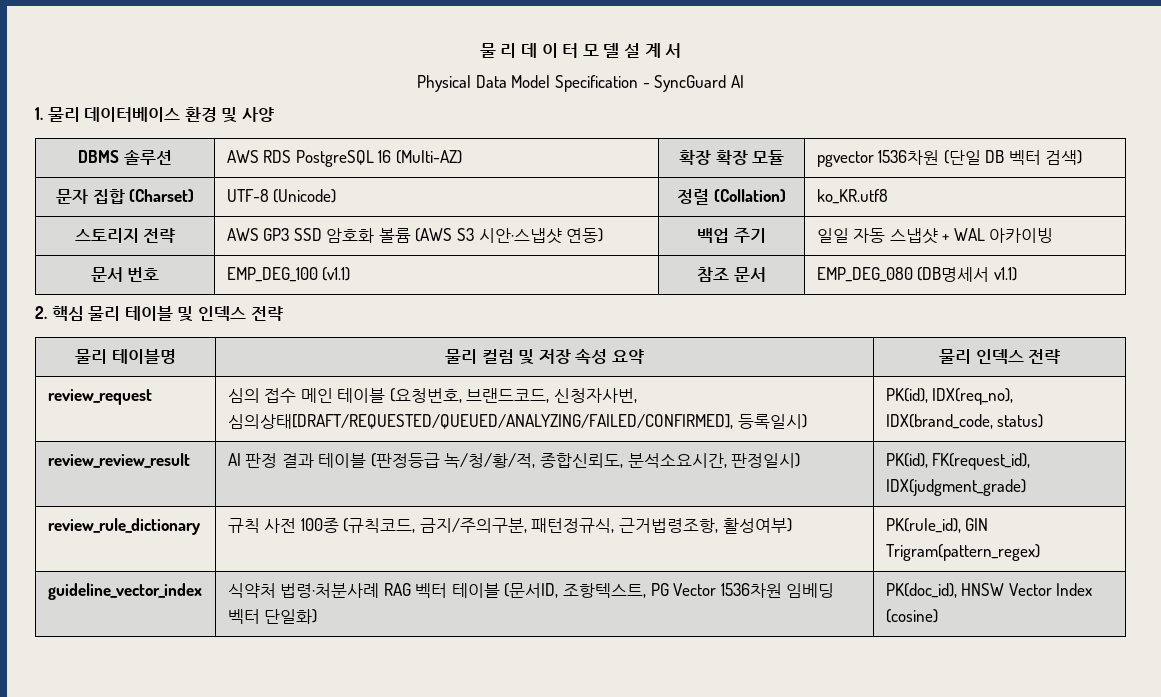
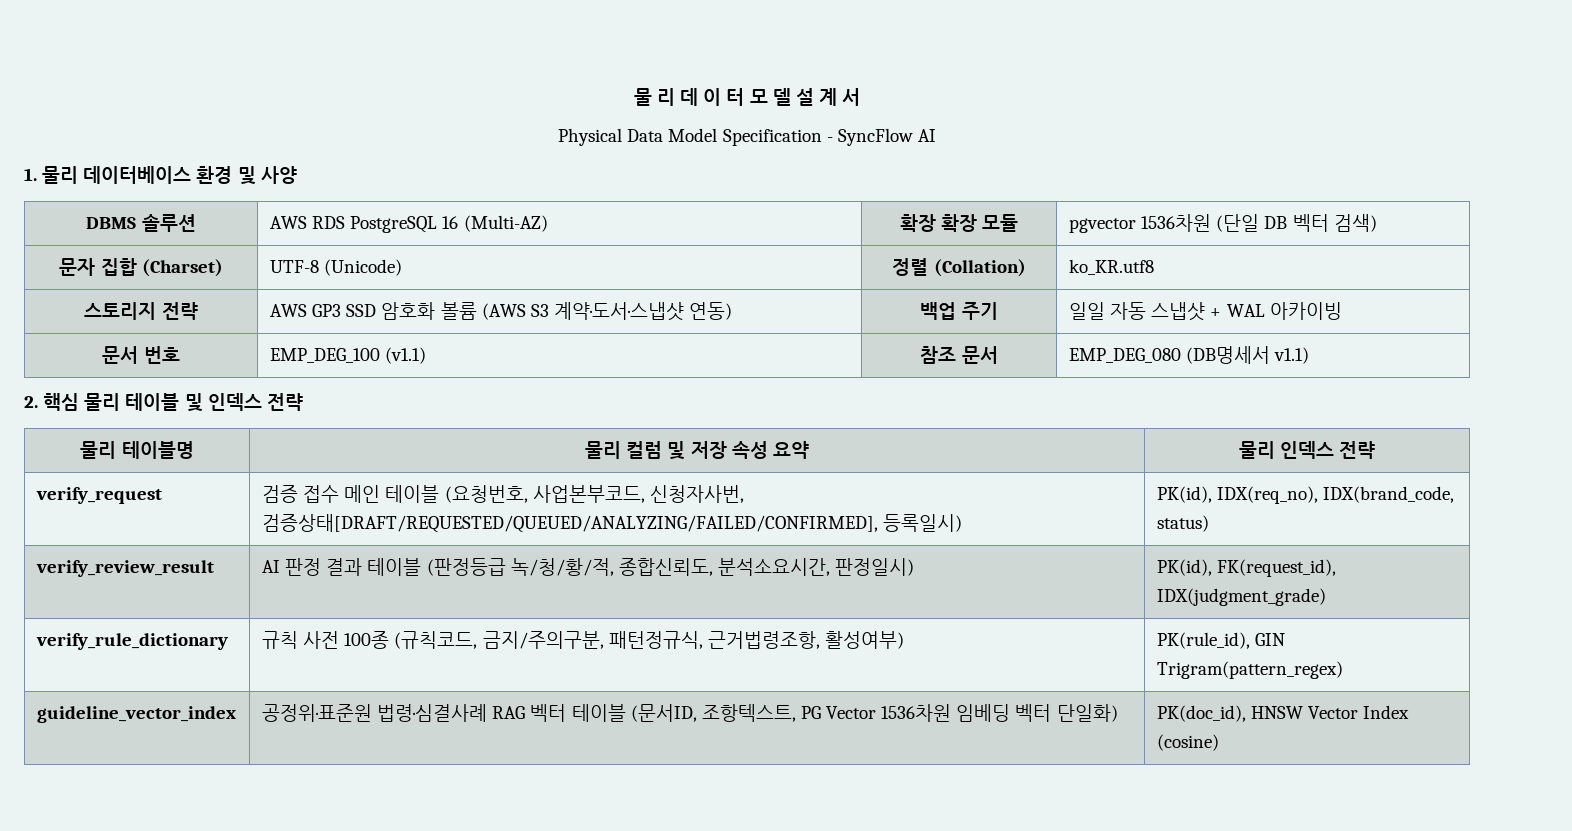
[654,75,727,92] SyncGuard -> [837,128,913,146] SyncFlow
[478,228,562,244] 시안·스냅샷 -> [553,302,684,321] 계약·도서·스냅샷
[47,389,152,405] [227,388,260,403] review_request | 심의 -> [35,487,162,504] [261,485,298,503] verify_request | 검증
[466,388,638,403] [227,414,734,429] 브랜드코드, 신청자사번, 심의상태[DRAFT/REQUESTED/QUEUED/ANALYZING/FAILED/CONFIRMED], -> [532,485,744,503] [261,514,878,533] 사업본부코드, 신청자사번, 검증상태[DRAFT/REQUESTED/QUEUED/ANALYZING/FAILED/CONFIRMED],
[47,453,190,468] review_review_result -> [35,560,214,577] verify_review_result
[47,518,200,535] review_rule_dictionary -> [35,633,228,650] verify_rule_dictionary
[227,583,380,598] 식약처 법령·처분사례 -> [261,704,488,722] 공정위·표준원 법령·심결사례

